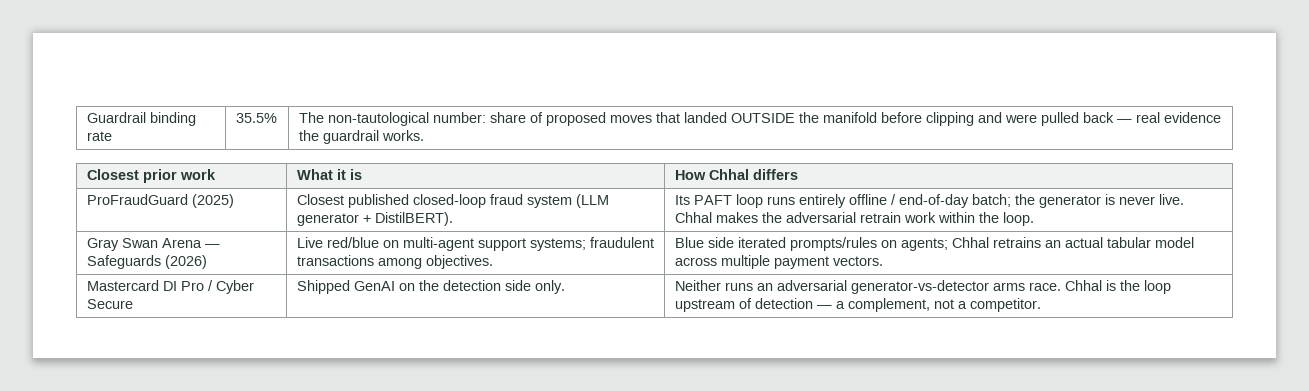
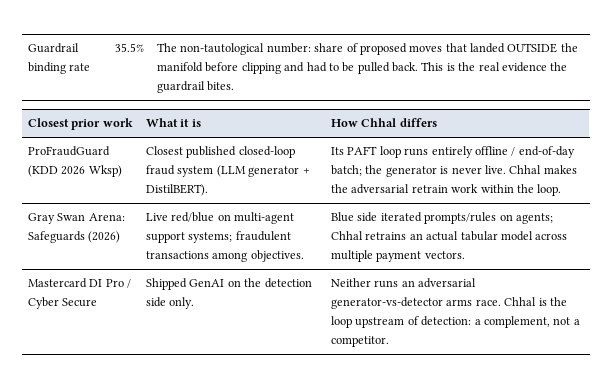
[1004,112,1132,126] were pulled back — -> [306,62,476,74] had to be pulled back. This is the
[381,130,424,141] works. -> [207,81,235,91] bites.
[191,194,234,208] (2025) -> [28,165,122,177] (KDD 2026 Wksp)
[161,238,220,248] Arena — -> [88,213,125,221] Arena:
[754,298,832,309] detection — -> [421,316,472,326] detection:

